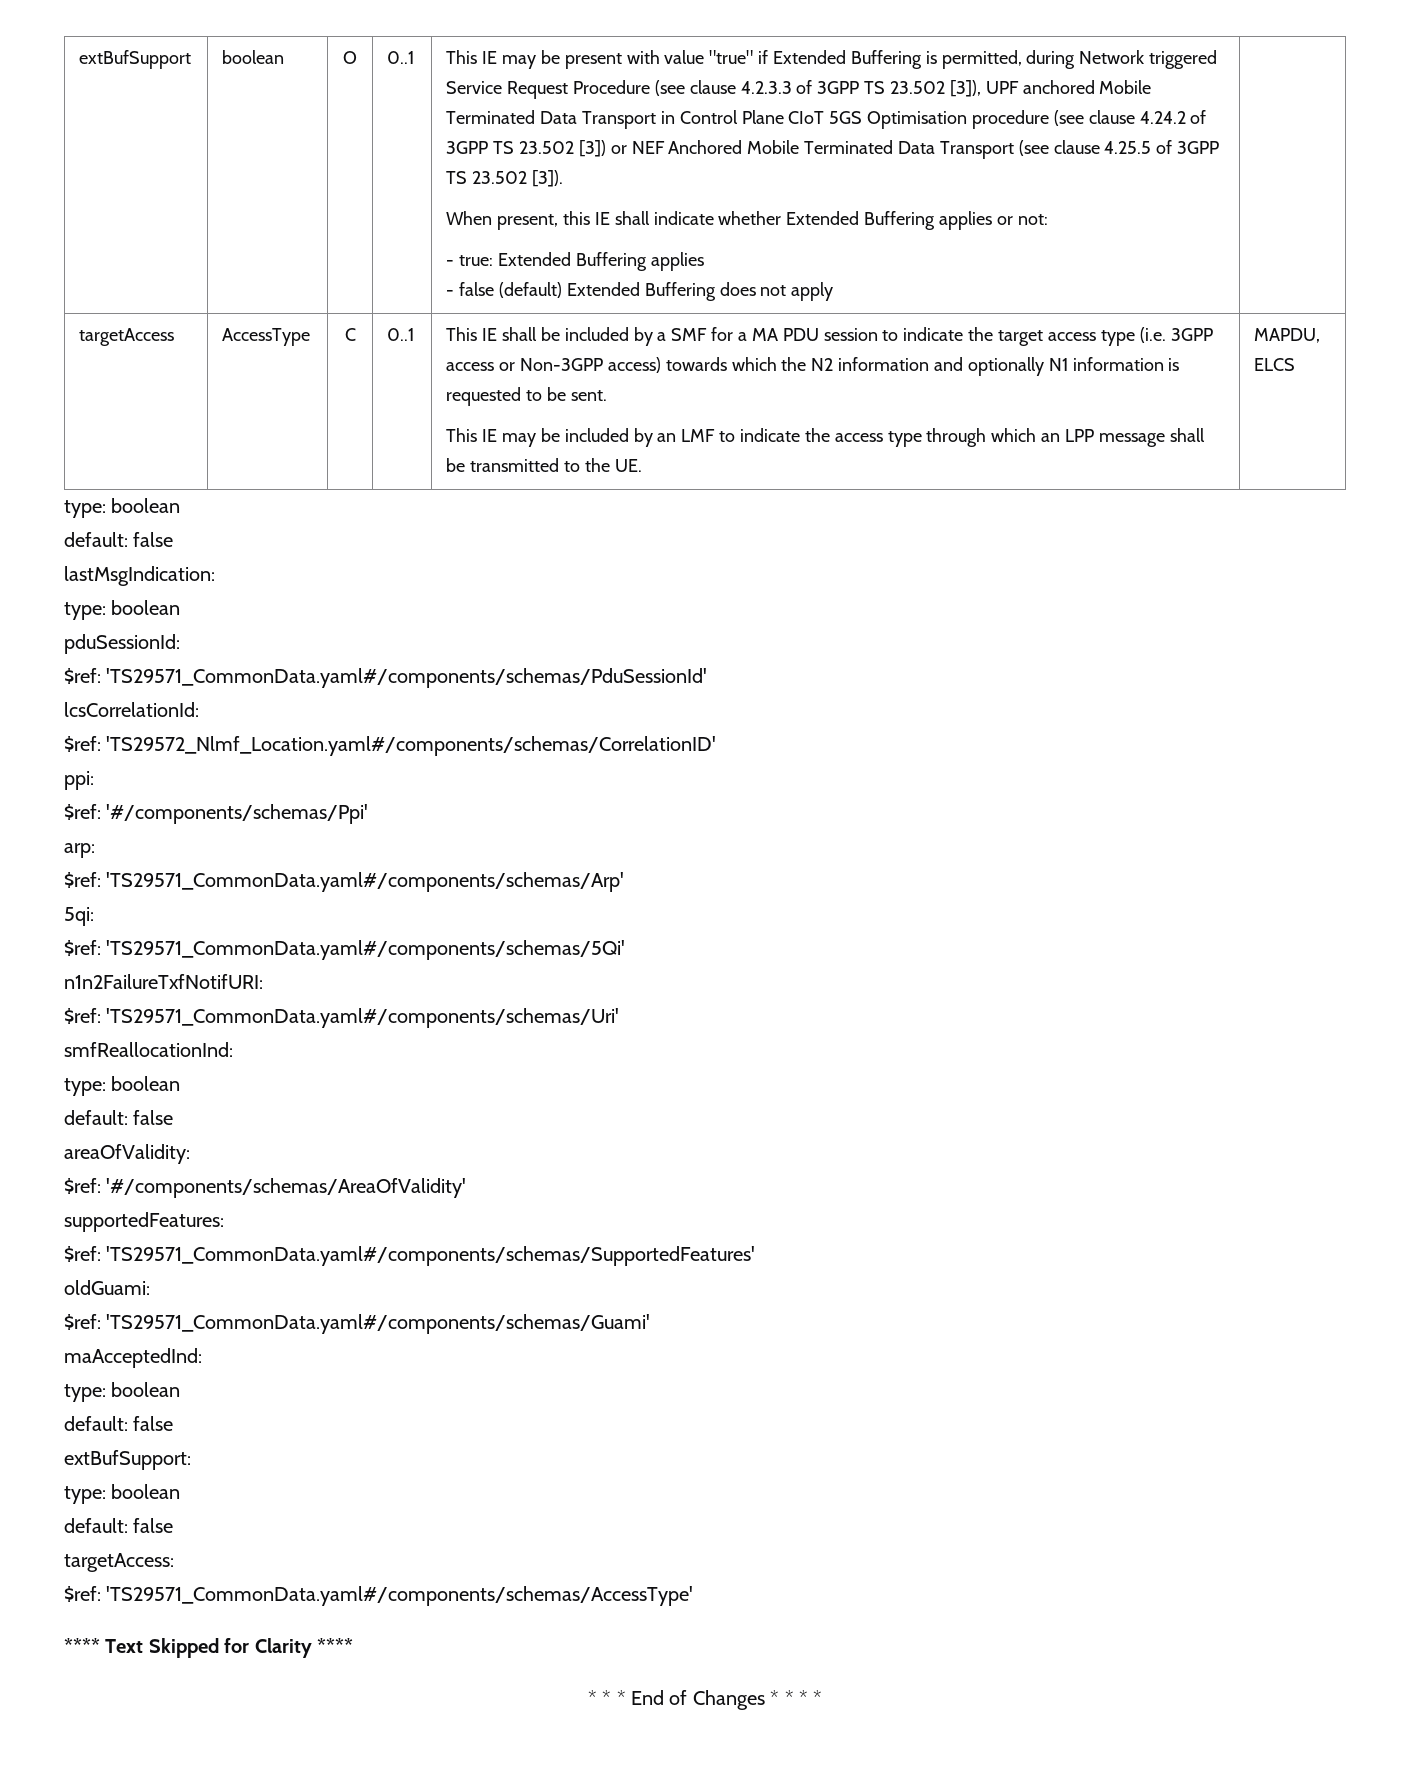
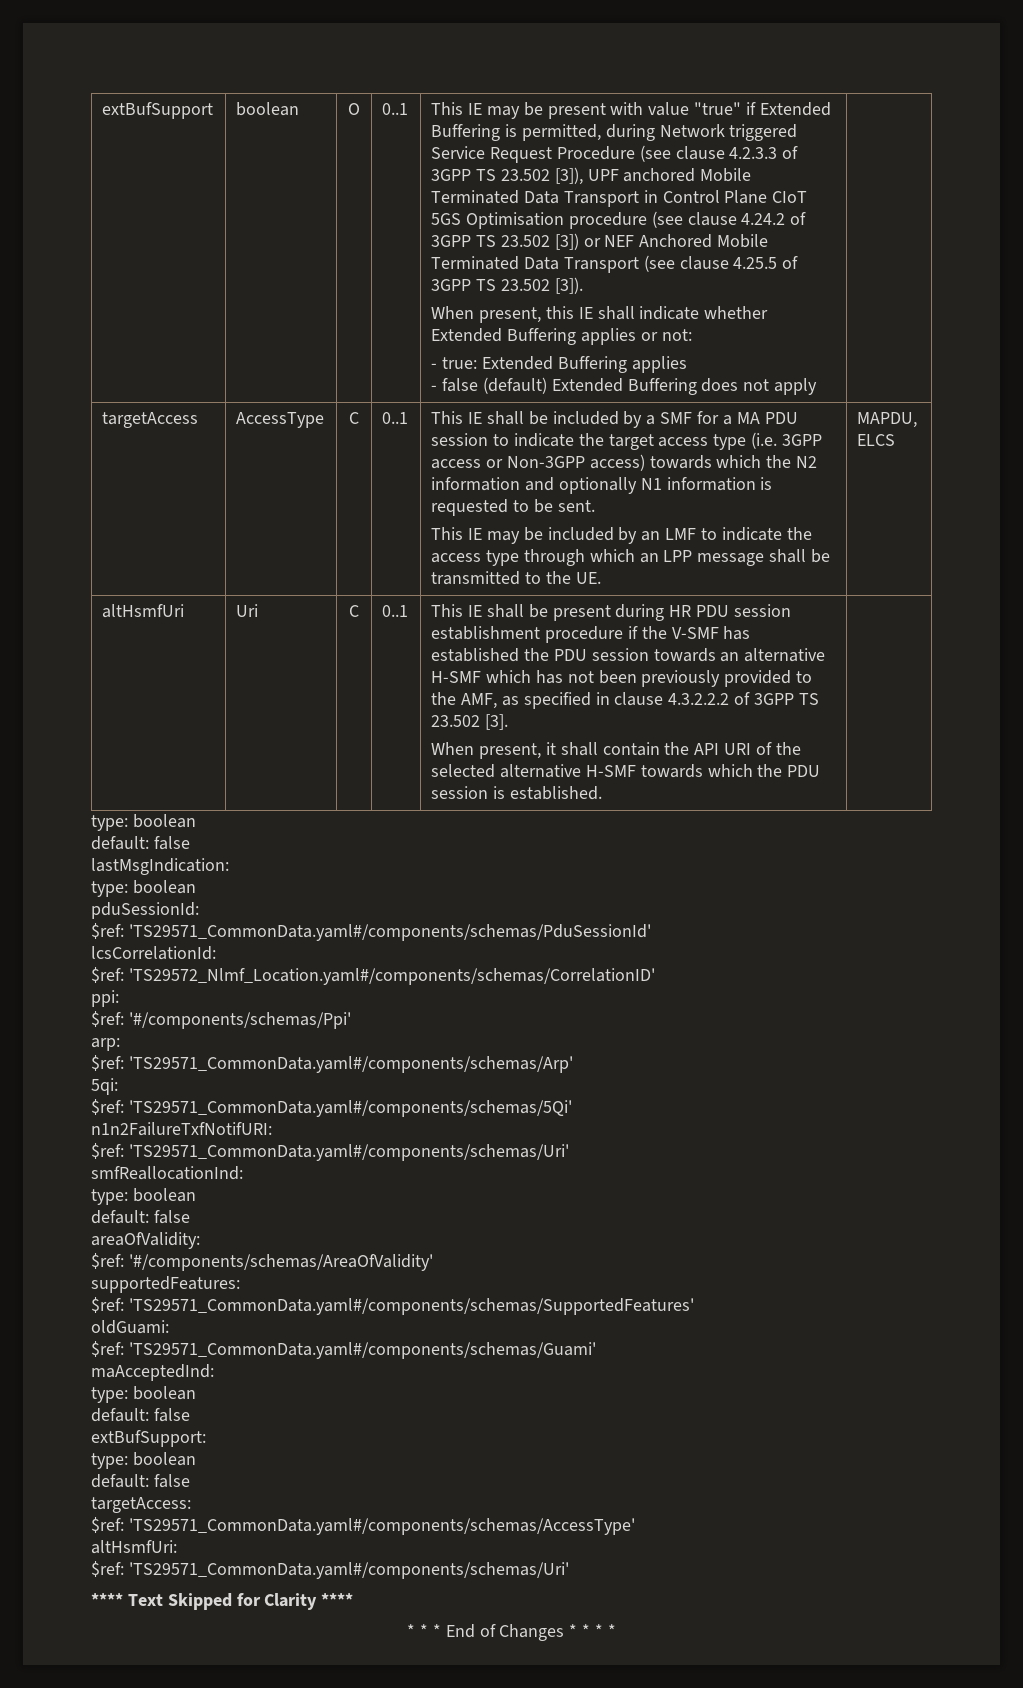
(1296, 364) none -> [102,604,185,618] [236,604,259,617] [349,605,359,617] [382,605,409,617] [431,604,791,621] [431,626,751,643] [431,648,826,662] [431,670,813,687] [431,692,819,709] [431,714,508,730] [431,742,801,759] [431,764,821,778] [431,786,602,800] // altHsmfUri | Uri | C | 0..1 | This IE shall be present during HR PDU session establishment procedure if the V-SMF has established the PDU session towards an alternative H-SMF which has not been previously provided to the AMF, as specified in clause 4.3.2.2.2 of 3GPP TS 23.502 [3]. // When present, it shall contain the API URI of the selected alternative H-SMF towards which the PDU session is established. |
(694, 1596) none -> [91,1540,177,1554] [91,1561,569,1579] // altHsmfUri: // $ref: 'TS29571_CommonData.yaml#/components/schemas/Uri'

